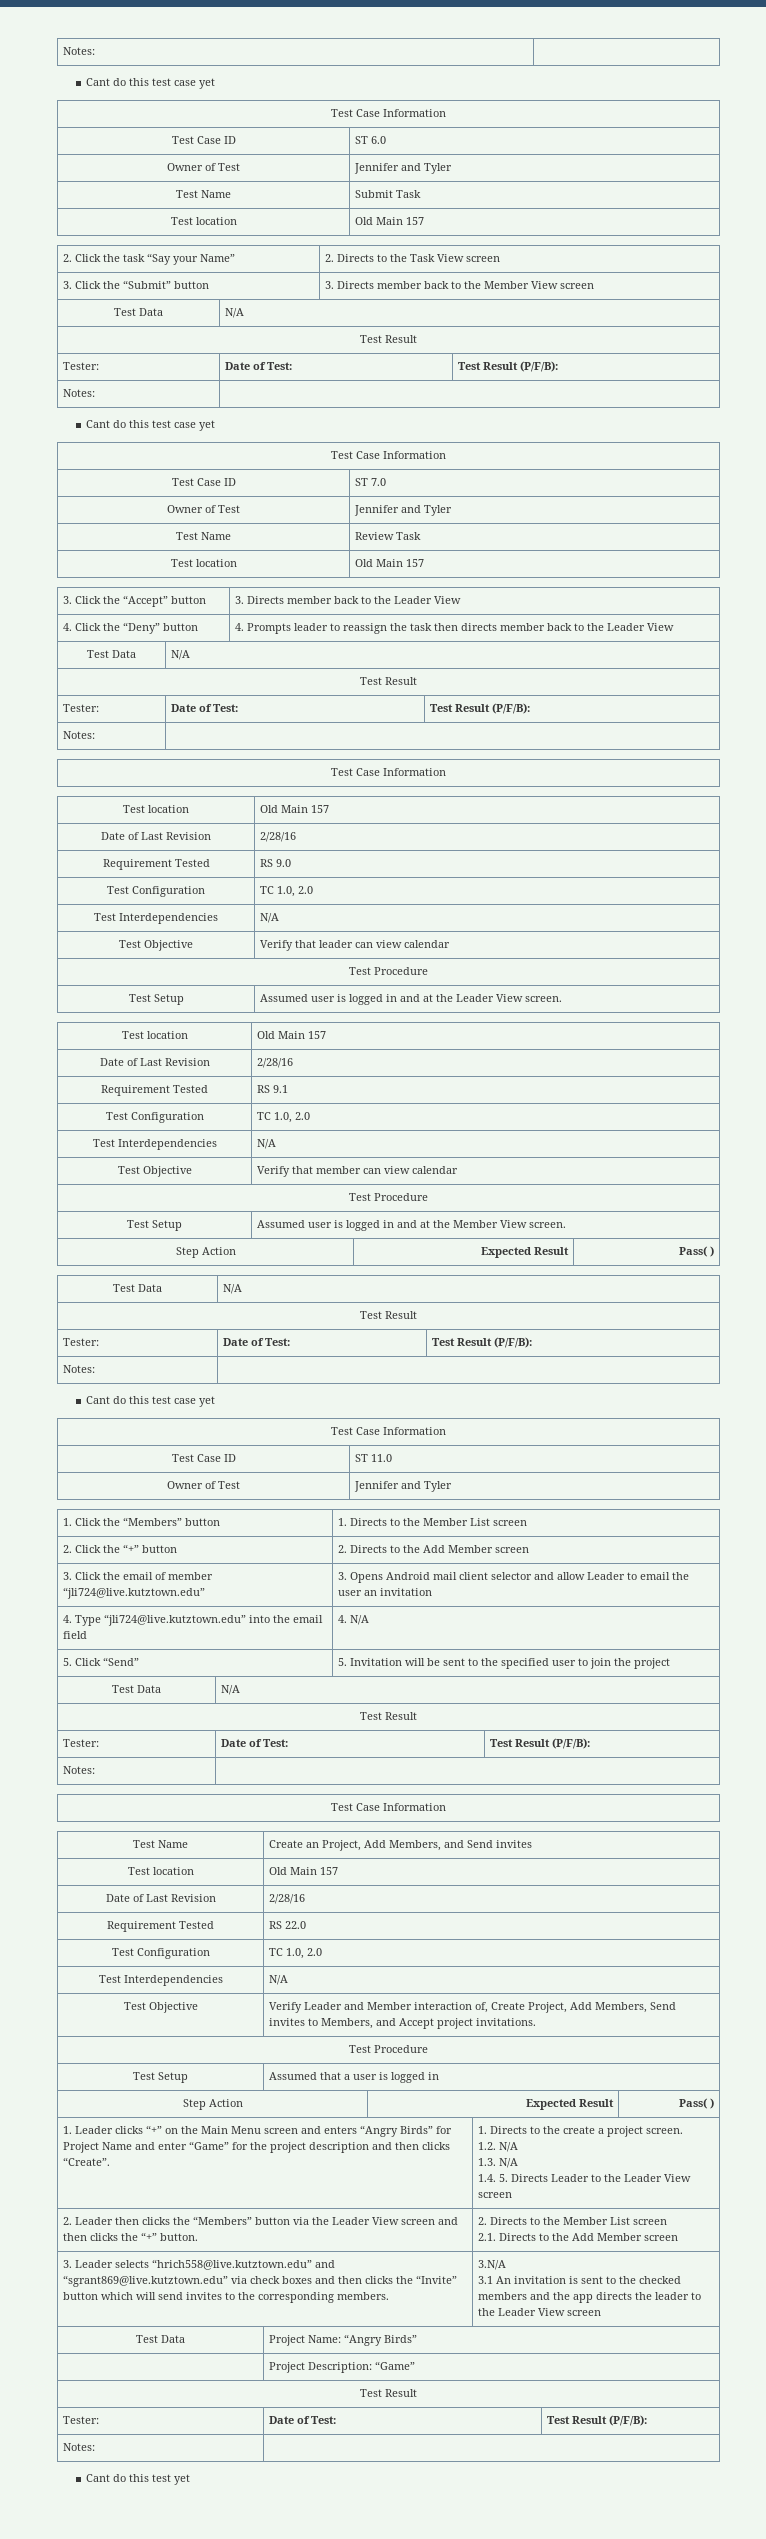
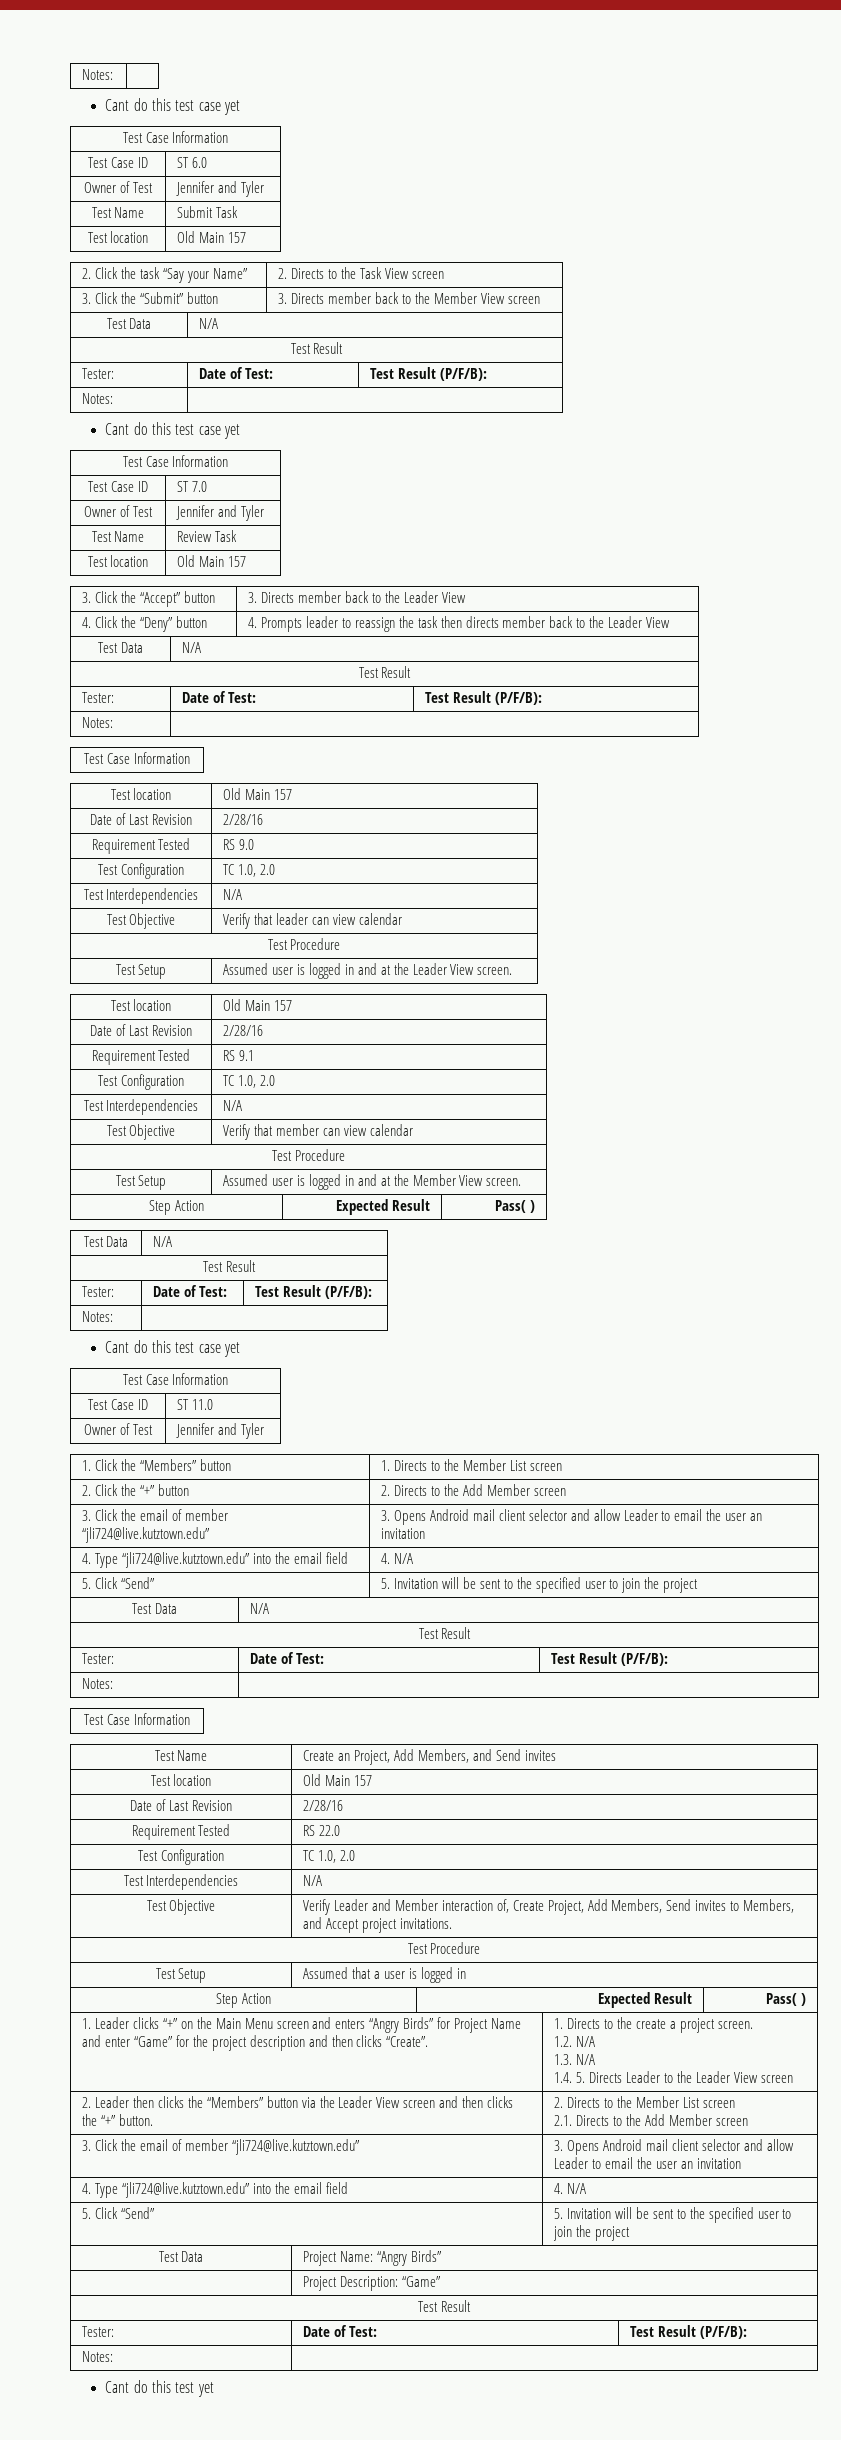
[75,2259,336,2270] [63,2275,458,2287] [63,2292,390,2303] [478,2260,507,2270] [478,2276,682,2284] [478,2292,702,2303] [478,2308,602,2316] Leader selects “hrich558@live.kutztown.edu” and “sgrant869@live.kutztown.edu” via check boxes and then clicks the “Invite” button which will send invites to the corresponding members. | 3.N/A // 3.1 An invitation is sent to the checked members and the app directs the leader to the Leader View screen -> [95,2139,360,2155] [554,2139,794,2155] [554,2157,741,2169] [82,2182,348,2198] [554,2183,587,2194] [82,2207,156,2219] [554,2207,792,2223] [553,2225,631,2241] Click the email of member “jli724@live.kutztown.edu” | 3. Opens Android mail client selector and allow Leader to email the user an invitation // 4. Type “jli724@live.kutztown.edu” into the email field | 4. N/A // 5. Click “Send” | 5. Invitation will be sent to the specified user to join the project

